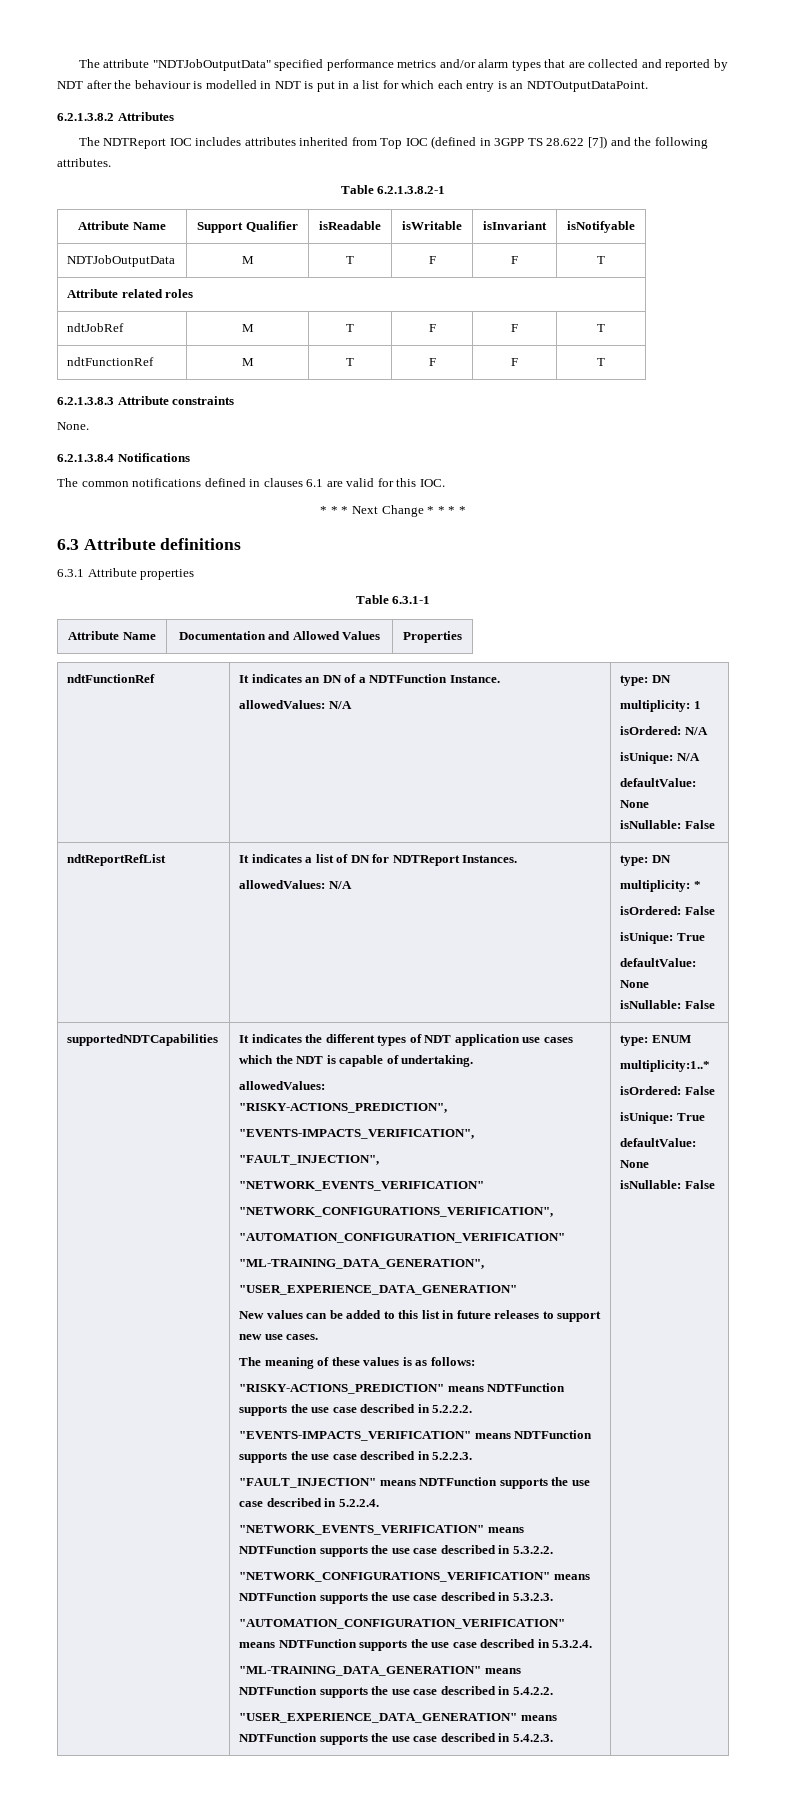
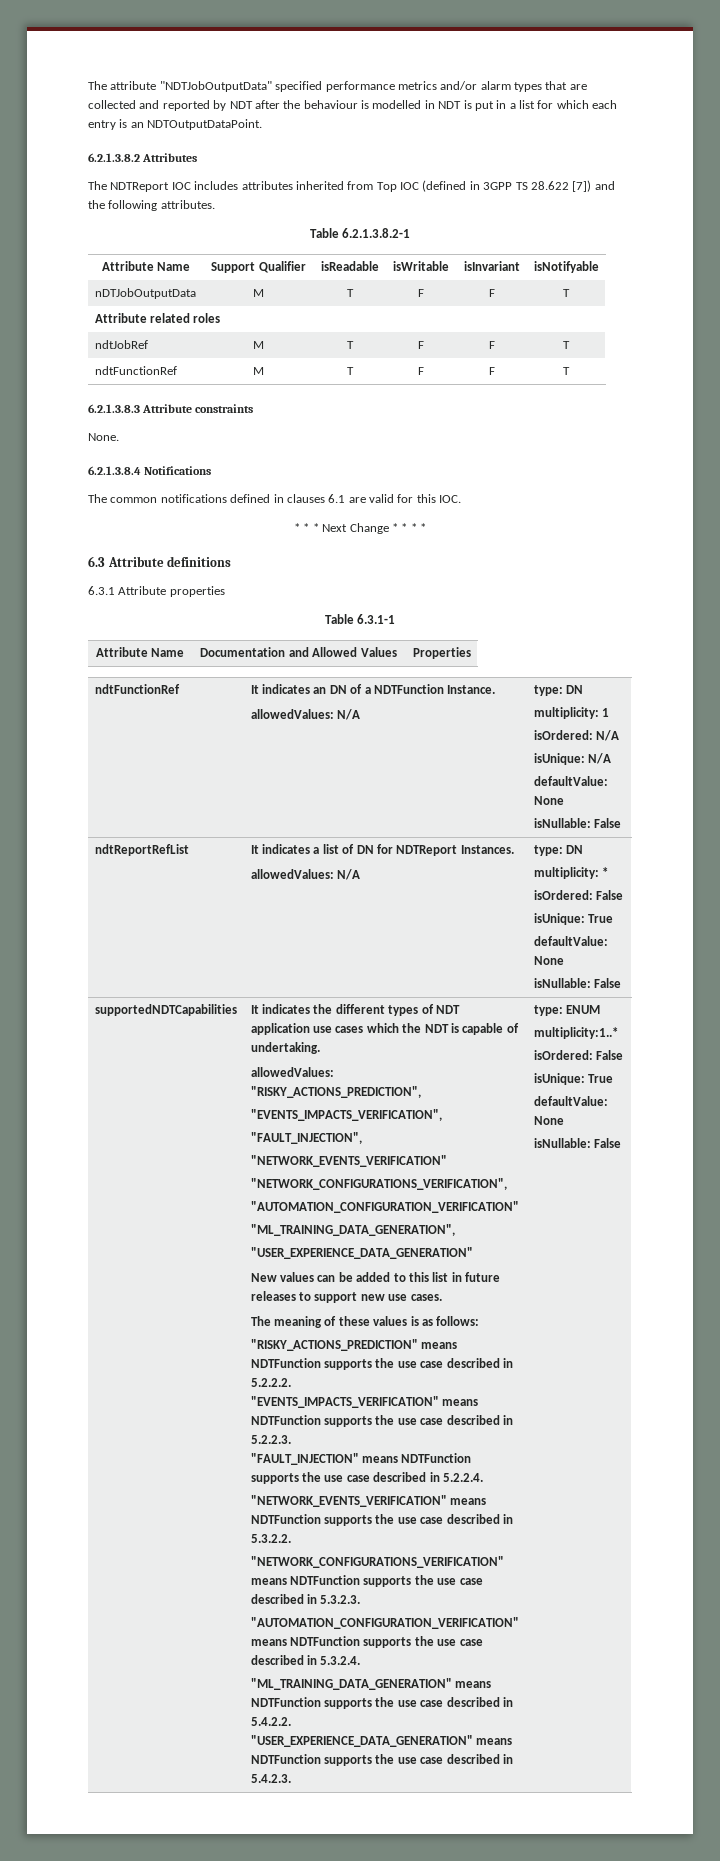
[67,255,176,267] NDTJobOutputData -> [94,288,196,299] nDTJobOutputData
[239,1103,448,1113] [239,1129,475,1139] "RISKY-ACTIONS_PREDICTION", // "EVENTS-IMPACTS_VERIFICATION", -> [250,1086,421,1098] [250,1109,442,1121] "RISKY_ACTIONS_PREDICTION", // "EVENTS_IMPACTS_VERIFICATION",
[239,1259,485,1269] "ML-TRAINING_DATA_GENERATION", -> [250,1224,455,1236] "ML_TRAINING_DATA_GENERATION",
[239,1384,445,1394] "RISKY-ACTIONS_PREDICTION" -> [250,1339,418,1351] "RISKY_ACTIONS_PREDICTION"
[239,1431,472,1441] "EVENTS-IMPACTS_VERIFICATION" -> [250,1396,439,1408] "EVENTS_IMPACTS_VERIFICATION"
[239,1666,482,1676] "ML-TRAINING_DATA_GENERATION" -> [250,1678,452,1690] "ML_TRAINING_DATA_GENERATION"

